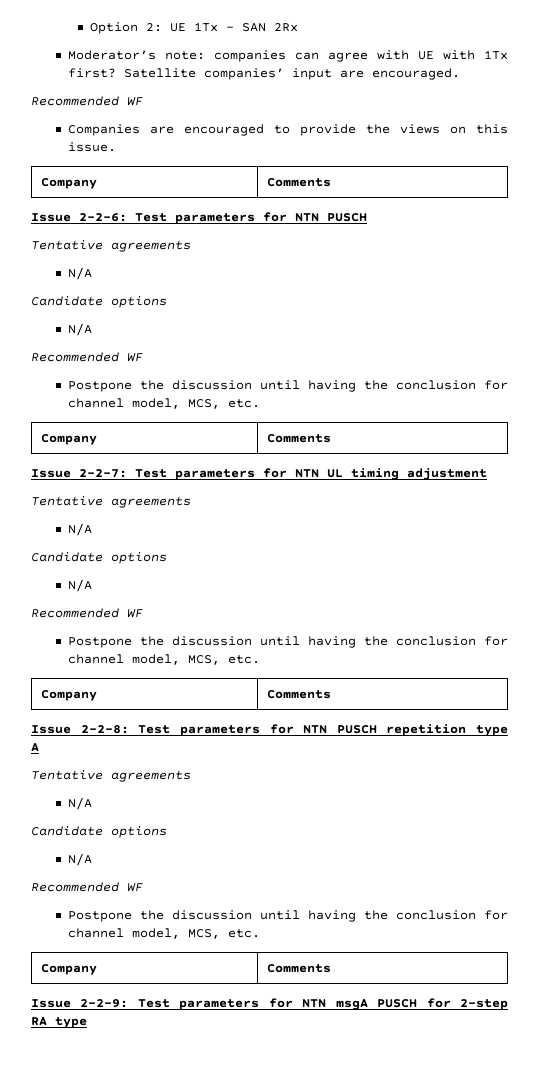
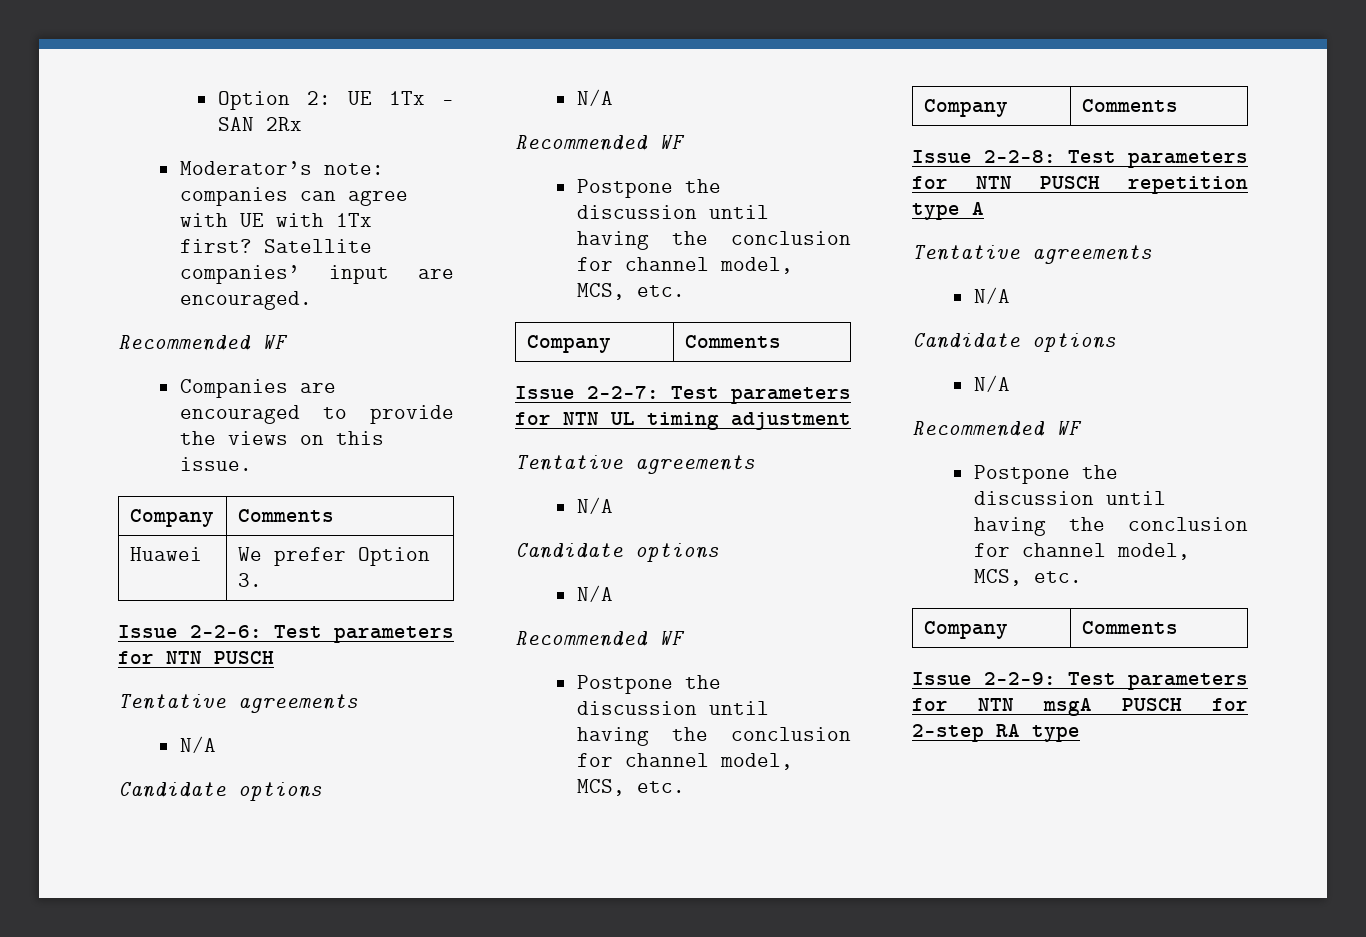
(331, 182) none -> [129,547,202,561] [237,547,430,566] [237,573,262,587] // Huawei | We prefer Option 3.

